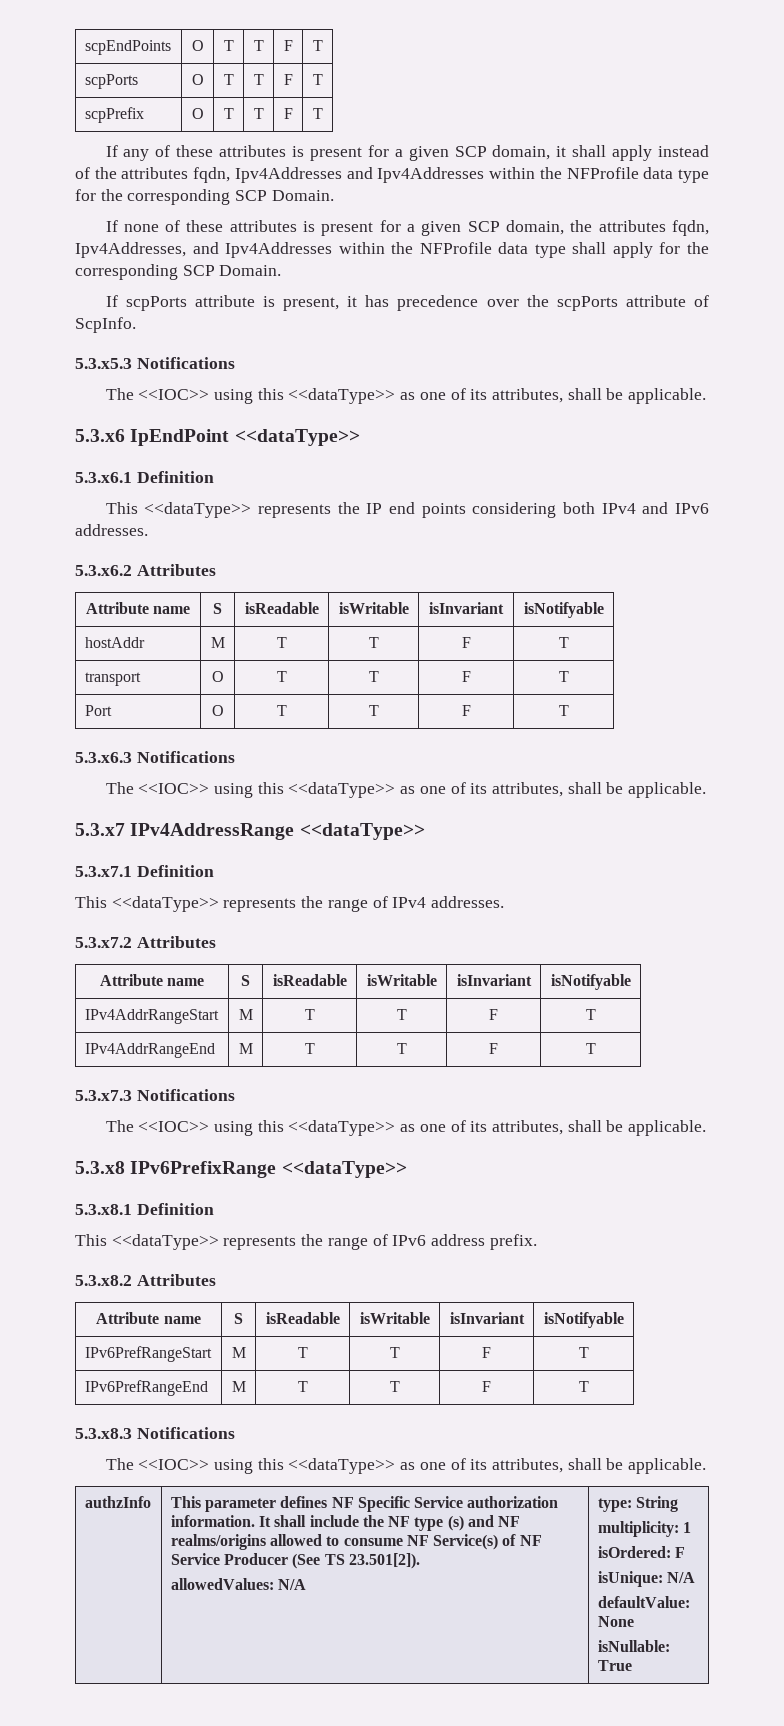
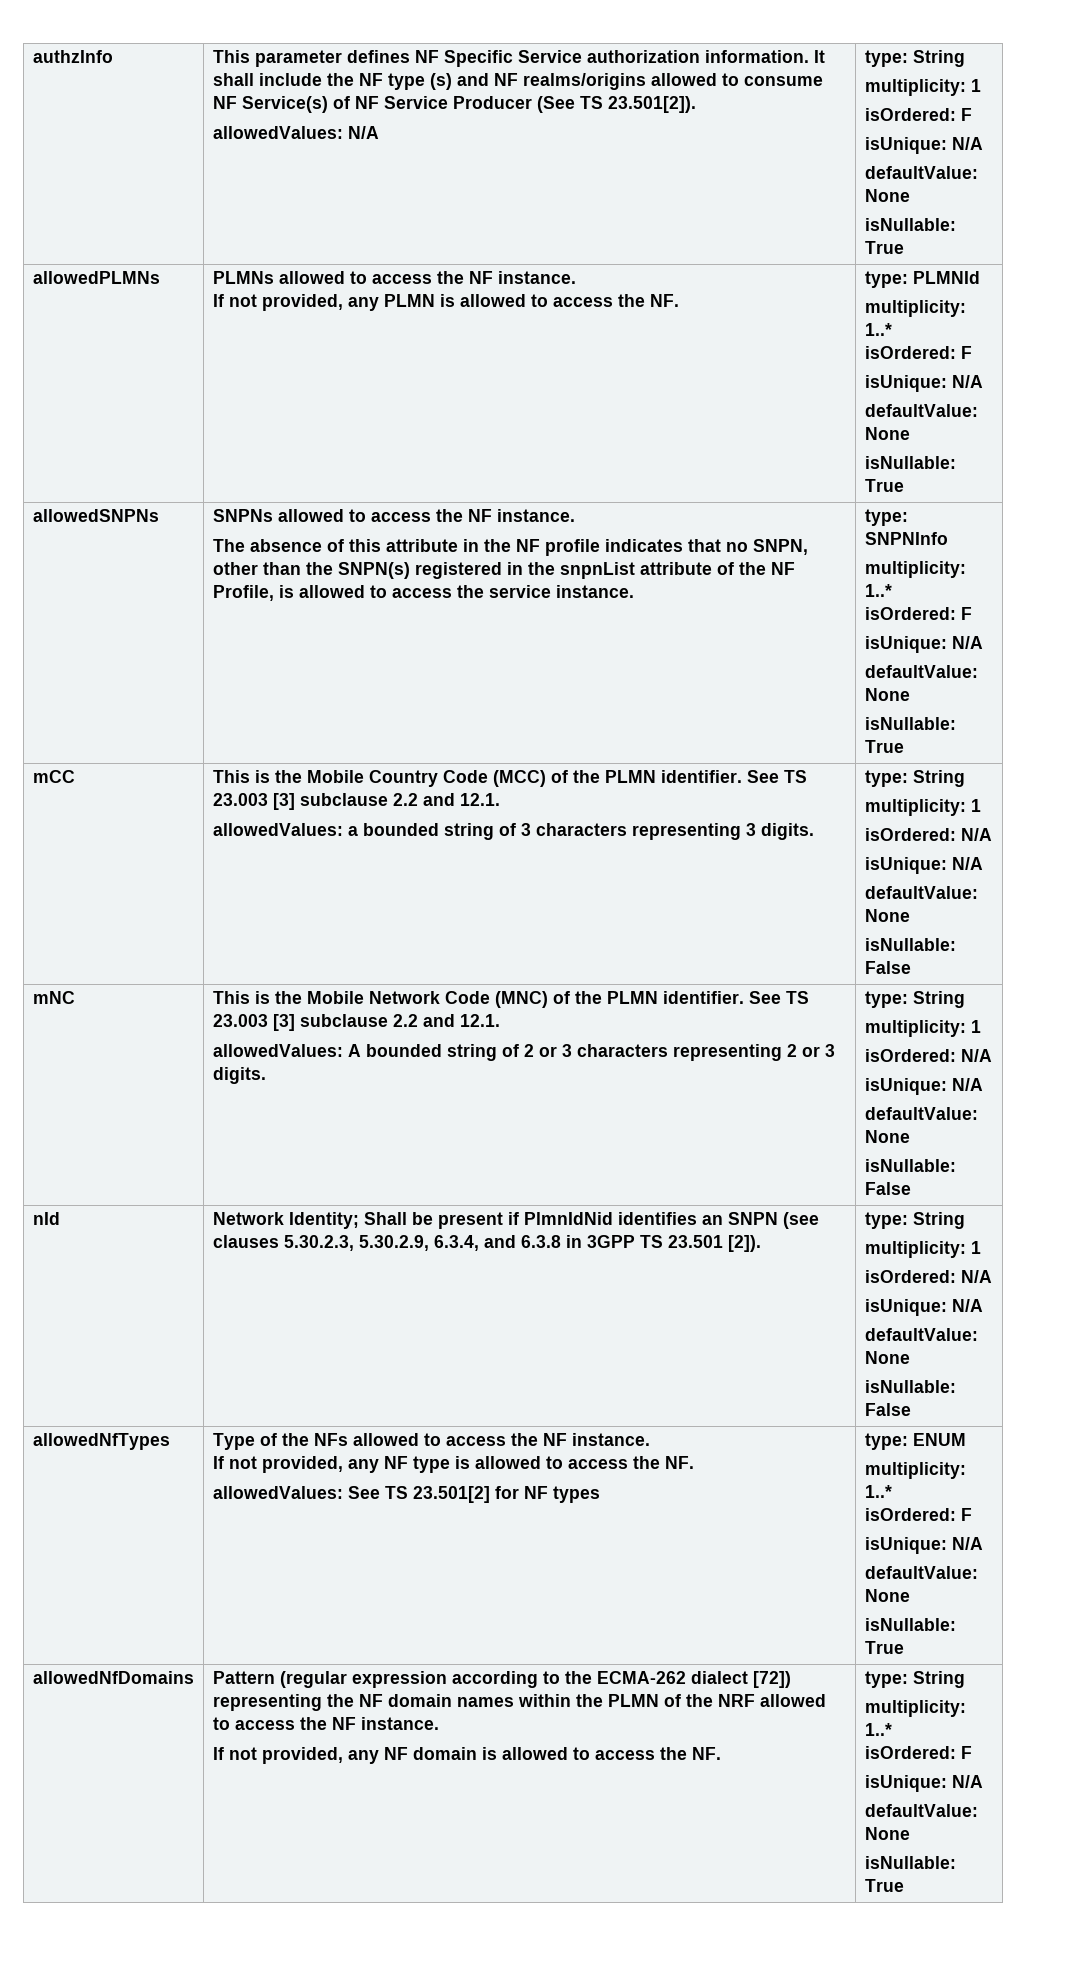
[84,40,171,55] [191,40,204,51] [223,40,234,51] [253,40,264,51] [283,40,293,51] [312,40,323,51] [84,74,138,89] [191,74,204,85] [223,74,234,85] [253,74,264,85] [283,74,293,85] [312,74,323,85] [84,107,144,123] [191,108,204,119] [223,108,234,119] [253,108,264,119] [283,108,293,119] [312,108,323,119] [105,145,709,161] [75,167,710,183] [75,189,334,205] [105,220,709,236] [75,242,709,258] [75,264,282,280] [105,295,710,311] [75,317,136,333] [75,357,235,369] [105,388,707,404] [75,429,360,446] [75,471,214,483] [105,502,710,518] [75,524,148,536] [75,564,216,576] [85,602,191,614] [213,603,222,614] [244,602,319,614] [338,602,409,614] [429,602,504,614] [523,602,604,618] [84,637,145,648] [210,637,225,648] [276,637,287,648] [368,637,379,648] [461,637,471,648] [558,637,569,648] [84,672,141,686] [211,671,224,682] [276,671,287,682] [368,671,379,682] [461,671,471,682] [558,671,569,682] [84,705,112,716] [211,705,224,716] [276,705,287,716] [368,705,379,716] [461,705,471,716] [558,705,569,716] [75,751,235,763] [105,782,707,798] [75,823,425,840] [75,865,214,877] [75,896,505,912] [75,936,216,948] [99,974,205,986] [241,975,250,986] [272,974,347,986] [366,974,437,986] [456,974,532,986] [550,974,631,990] [84,1009,219,1024] [238,1009,253,1020] [304,1009,315,1020] [396,1009,407,1020] [489,1009,498,1020] [585,1009,596,1020] [84,1043,215,1058] [238,1043,253,1054] [304,1043,315,1054] [396,1043,407,1054] [489,1043,498,1054] [585,1043,596,1054] [75,1089,235,1101] [105,1120,707,1136] [75,1161,407,1178] [75,1203,214,1215] [75,1234,537,1250] [75,1274,216,1286] [96,1312,201,1324] [234,1313,243,1324] [265,1312,340,1324] [359,1312,430,1324] [449,1312,525,1324] [543,1312,624,1328] [84,1346,212,1362] [231,1347,246,1358] [297,1347,308,1358] [389,1347,400,1358] [482,1347,491,1358] [578,1347,589,1358] [84,1380,208,1396] [231,1381,246,1392] [297,1381,308,1392] [389,1381,400,1392] [482,1381,491,1392] [578,1381,589,1392] [75,1427,235,1439] [105,1458,707,1474] scpEndPoints | O | T | T | F | T // scpPorts | O | T | T | F | T // scpPrefix | O | T | T | F | T // If any of these attributes is present for a given SCP domain, it shall apply instead of the attributes fqdn, Ipv4Addresses and Ipv4Addresses within the NFProfile data type for the corresponding SCP Domain. // If none of these attributes is present for a given SCP domain, the attributes fqdn, Ipv4Addresses, and Ipv4Addresses within the NFProfile data type shall apply for the corresponding SCP Domain. // If scpPorts attribute is present, it has precedence over the scpPorts attribute of ScpInfo. // 5.3.x5.3 Notifications // The <<IOC>> using this <<dataType>> as one of its attributes, shall be applicable. // 5.3.x6 IpEndPoint <<dataType>> // 5.3.x6.1 Definition // This <<dataType>> represents the IP end points considering both IPv4 and IPv6 addresses. // 5.3.x6.2 Attributes // Attribute name | S | isReadable | isWritable | isInvariant | isNotifyable // hostAddr | M | T | T | F | T // transport | O | T | T | F | T // Port | O | T | T | F | T // 5.3.x6.3 Notifications // The <<IOC>> using this <<dataType>> as one of its attributes, shall be applicable. // 5.3.x7 IPv4AddressRange <<dataType>> // 5.3.x7.1 Definition // This <<dataType>> represents the range of IPv4 addresses. // 5.3.x7.2 Attributes // Attribute name | S | isReadable | isWritable | isInvariant | isNotifyable // IPv4AddrRangeStart | M | T | T | F | T // IPv4AddrRangeEnd | M | T | T | F | T // 5.3.x7.3 Notifications // The <<IOC>> using this <<dataType>> as one of its attributes, shall be applicable. // 5.3.x8 IPv6PrefixRange <<dataType>> // 5.3.x8.1 Definition // This <<dataType>> represents the range of IPv6 address prefix. // 5.3.x8.2 Attributes // Attribute name | S | isReadable | isWritable | isInvariant | isNotifyable // IPv6PrefRangeStart | M | T | T | F | T // IPv6PrefRangeEnd | M | T | T | F | T // 5.3.x8.3 Notifications // The <<IOC>> using this <<dataType>> as one of its attributes, shall be applicable. // -> (32, 56) none
(632, 1665) none -> [32,271,160,284] [212,271,576,284] [212,294,679,311] [864,271,980,288] [864,300,966,317] [864,323,892,336] [864,346,972,359] [864,375,983,392] [864,404,978,417] [864,427,910,440] [864,456,956,469] [864,479,904,492] [32,509,159,522] [212,509,575,522] [212,539,808,556] [212,562,795,579] [212,585,634,601] [864,509,908,526] [864,532,948,545] [864,561,966,578] [864,584,892,597] [864,607,972,620] [864,636,983,653] [864,665,978,678] [864,688,910,701] [864,717,956,730] [864,740,904,753] [32,770,75,783] [212,770,807,787] [212,793,500,810] [212,823,814,840] [864,770,965,787] [864,799,981,816] [864,828,992,841] [864,857,983,874] [864,886,978,899] [864,909,910,922] [864,938,956,951] [864,961,911,974] [32,991,75,1004] [212,991,809,1008] [212,1014,500,1031] [212,1044,835,1061] [212,1067,266,1084] [864,991,965,1008] [864,1020,981,1037] [864,1049,992,1062] [864,1078,983,1095] [864,1107,978,1120] [864,1130,910,1143] [864,1159,956,1172] [864,1182,911,1195] [32,1212,60,1225] [212,1212,819,1229] [212,1235,761,1252] [864,1212,965,1229] [864,1241,981,1258] [864,1270,992,1283] [864,1299,983,1316] [864,1328,978,1341] [864,1351,910,1364] [864,1380,956,1393] [864,1403,911,1416] [32,1433,170,1450] [212,1433,650,1450] [212,1456,694,1473] [212,1486,600,1503] [864,1433,966,1450] [864,1462,966,1479] [864,1485,892,1498] [864,1508,972,1521] [864,1537,983,1554] [864,1566,978,1579] [864,1589,910,1602] [864,1618,956,1631] [864,1641,904,1654] [32,1671,194,1684] [212,1671,791,1688] [212,1694,826,1711] [212,1717,439,1730] [212,1747,721,1764] [864,1671,965,1688] [864,1700,966,1717] [864,1723,892,1736] [864,1746,972,1759] [864,1775,983,1792] [864,1804,978,1817] [864,1827,910,1840] [864,1856,956,1869] [864,1879,904,1892] // allowedPLMNs | PLMNs allowed to access the NF instance. // If not provided, any PLMN is allowed to access the NF. | type: PLMNId // multiplicity: 1..* // isOrdered: F // isUnique: N/A // defaultValue: None // isNullable: True // allowedSNPNs | SNPNs allowed to access the NF instance. // The absence of this attribute in the NF profile indicates that no SNPN, other than the SNPN(s) registered in the snpnList attribute of the NF Profile, is allowed to access the service instance. | type: SNPNInfo // multiplicity: 1..* // isOrdered: F // isUnique: N/A // defaultValue: None // isNullable: True // mCC | This is the Mobile Country Code (MCC) of the PLMN identifier. See TS 23.003 [3] subclause 2.2 and 12.1. // allowedValues: a bounded string of 3 characters representing 3 digits. | type: String // multiplicity: 1 // isOrdered: N/A // isUnique: N/A // defaultValue: None // isNullable: False // mNC | This is the Mobile Network Code (MNC) of the PLMN identifier. See TS 23.003 [3] subclause 2.2 and 12.1. // allowedValues: A bounded string of 2 or 3 characters representing 2 or 3 digits. | type: String // multiplicity: 1 // isOrdered: N/A // isUnique: N/A // defaultValue: None // isNullable: False // nId | Network Identity; Shall be present if PlmnIdNid identifies an SNPN (see clauses 5.30.2.3, 5.30.2.9, 6.3.4, and 6.3.8 in 3GPP TS 23.501 [2]). | type: String // multiplicity: 1 // isOrdered: N/A // isUnique: N/A // defaultValue: None // isNullable: False // allowedNfTypes | Type of the NFs allowed to access the NF instance. // If not provided, any NF type is allowed to access the NF. // allowedValues: See TS 23.501[2] for NF types | type: ENUM // multiplicity: 1..* // isOrdered: F // isUnique: N/A // defaultValue: None // isNullable: True // allowedNfDomains | Pattern (regular expression according to the ECMA-262 dialect [72]) representing the NF domain names within the PLMN of the NRF allowed to access the NF instance. // If not provided, any NF domain is allowed to access the NF. | type: String // multiplicity: 1..* // isOrdered: F // isUnique: N/A // defaultValue: None // isNullable: True

